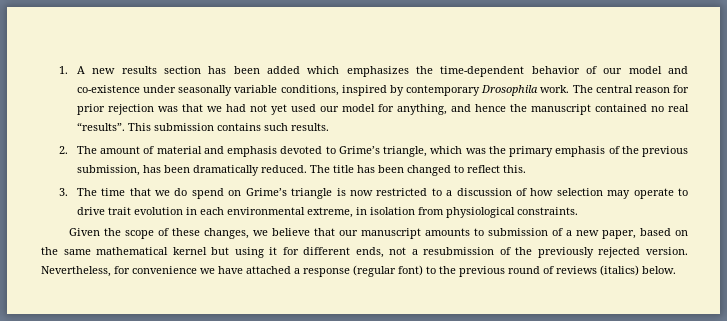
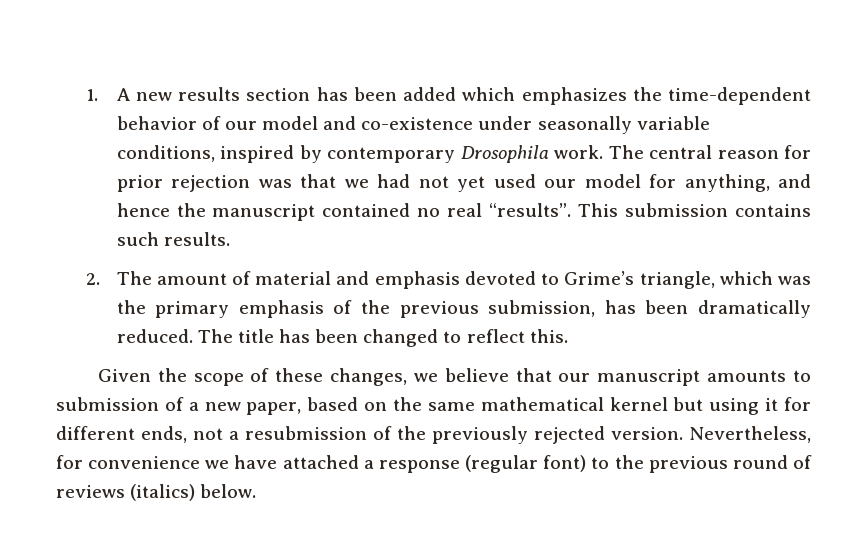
[58,188,689,199] [76,207,578,218] // 3. The time that we do spend on Grime’s triangle is now restricted to a discussion of how selection may operate to drive trait evolution in each environmental extreme, in isolation from physiological constraints. -> (568, 336) none

